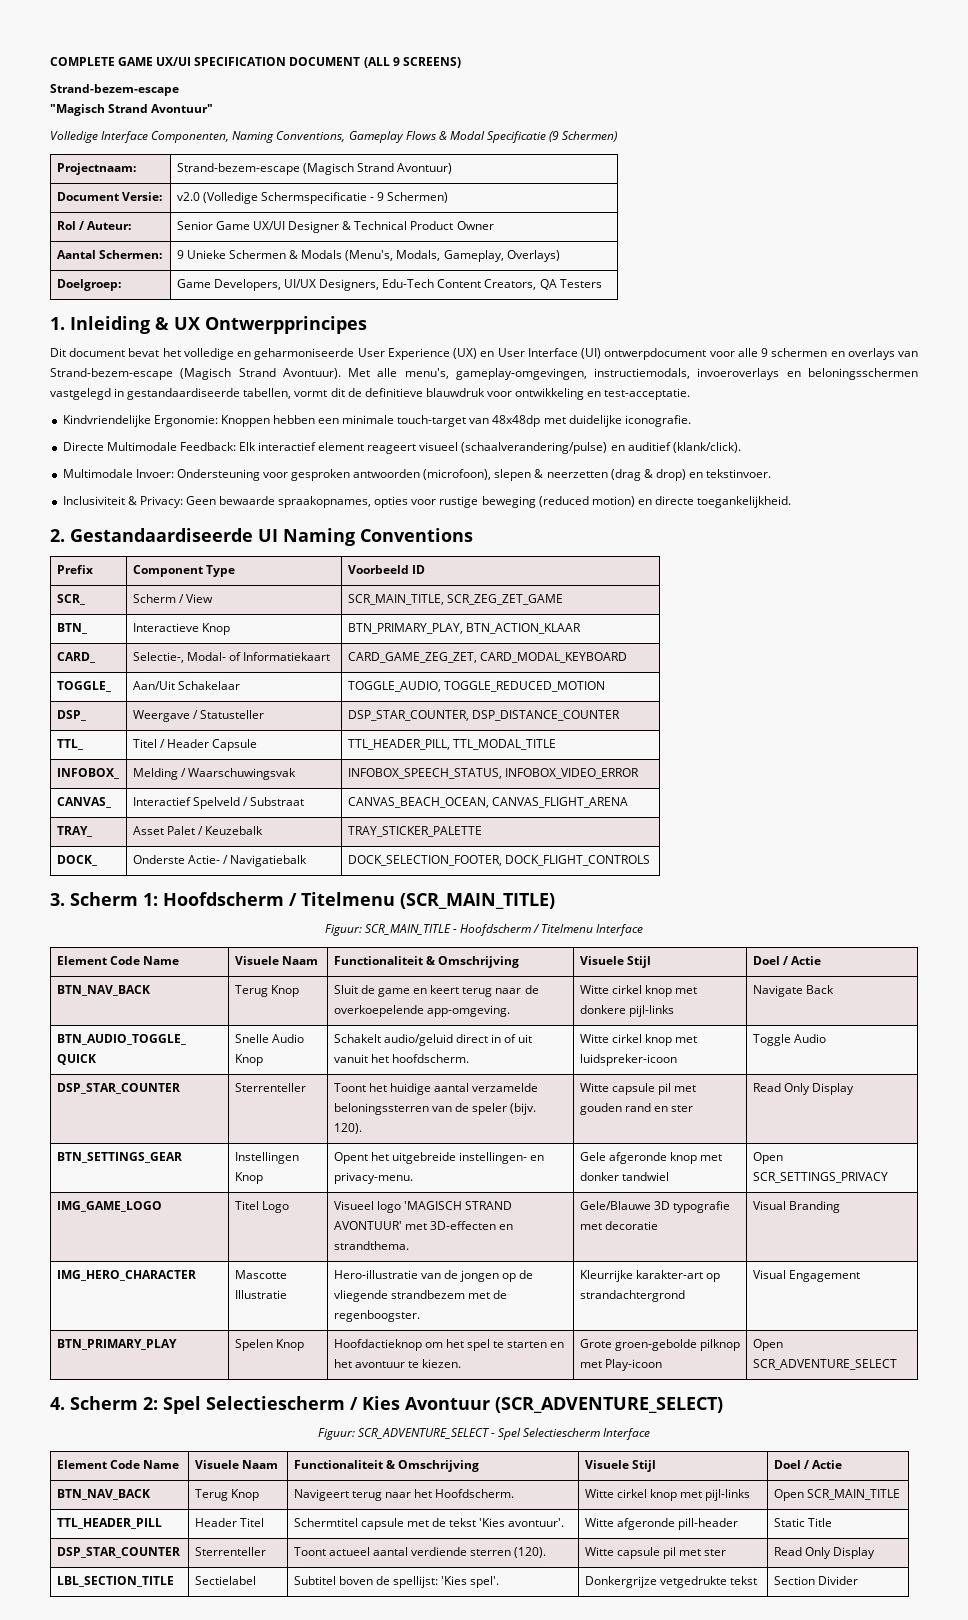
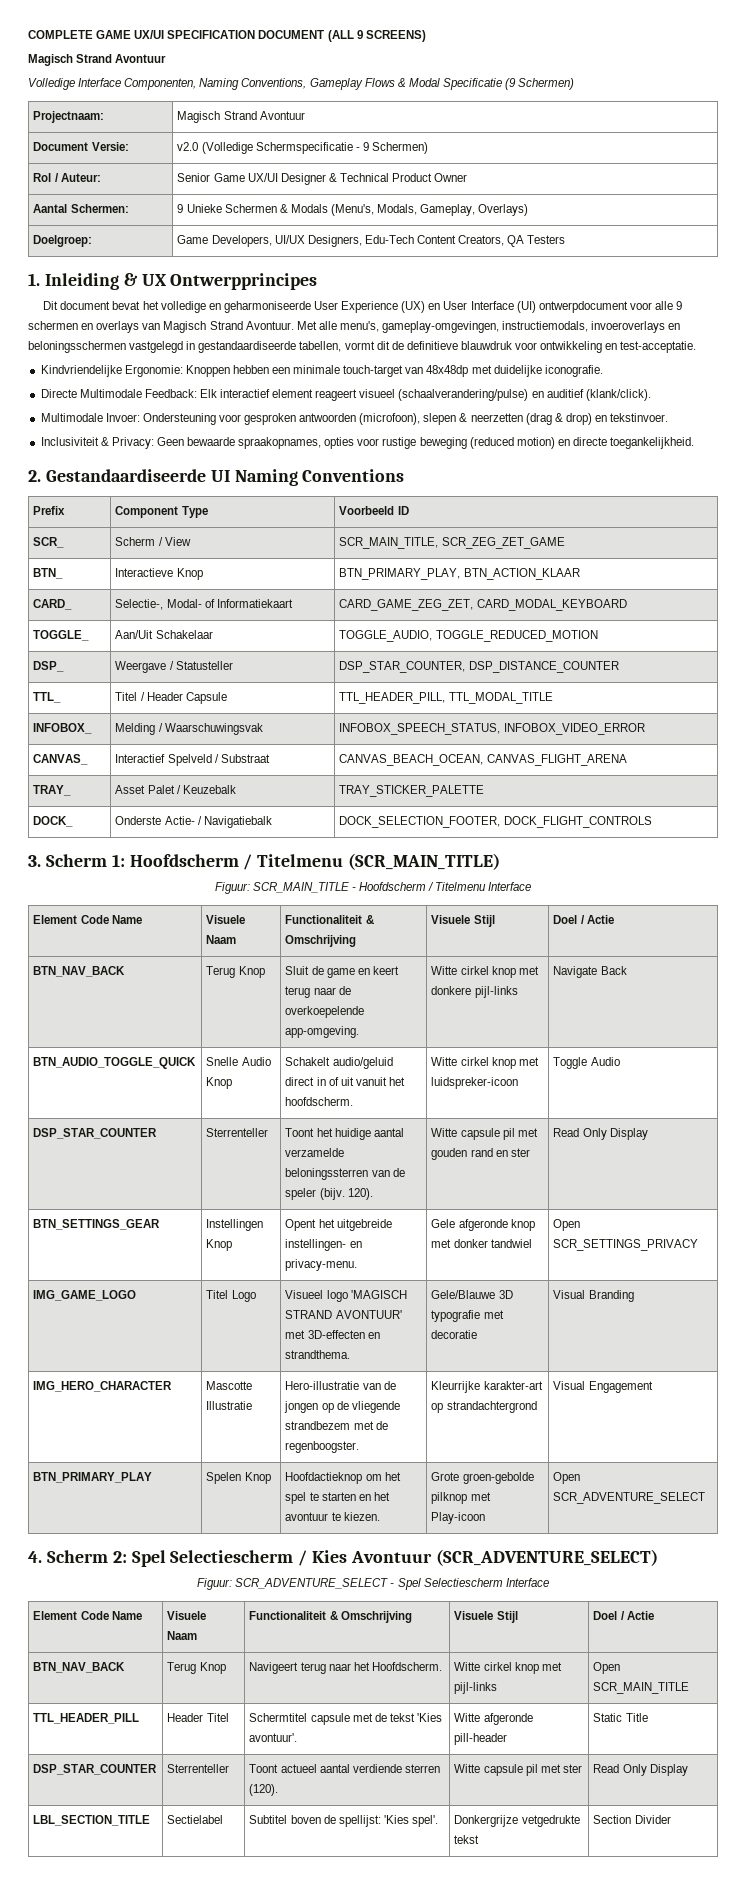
[50,84,179,96] [50,104,214,116] Strand-bezem-escape // "Magisch Strand Avontuur" -> [28,54,167,66] Magisch Strand Avontuur
[176,163,453,175] Strand-bezem-escape (Magisch Strand Avontuur) -> [177,111,305,123] Magisch Strand Avontuur
[50,368,341,380] Strand-bezem-escape (Magisch Strand Avontuur). -> [163,321,294,333] Magisch Strand Avontuur.

